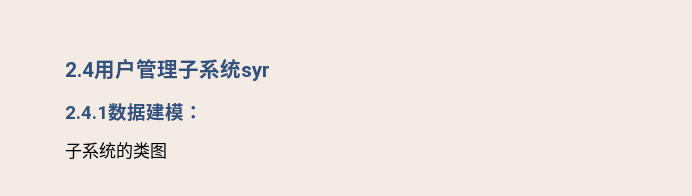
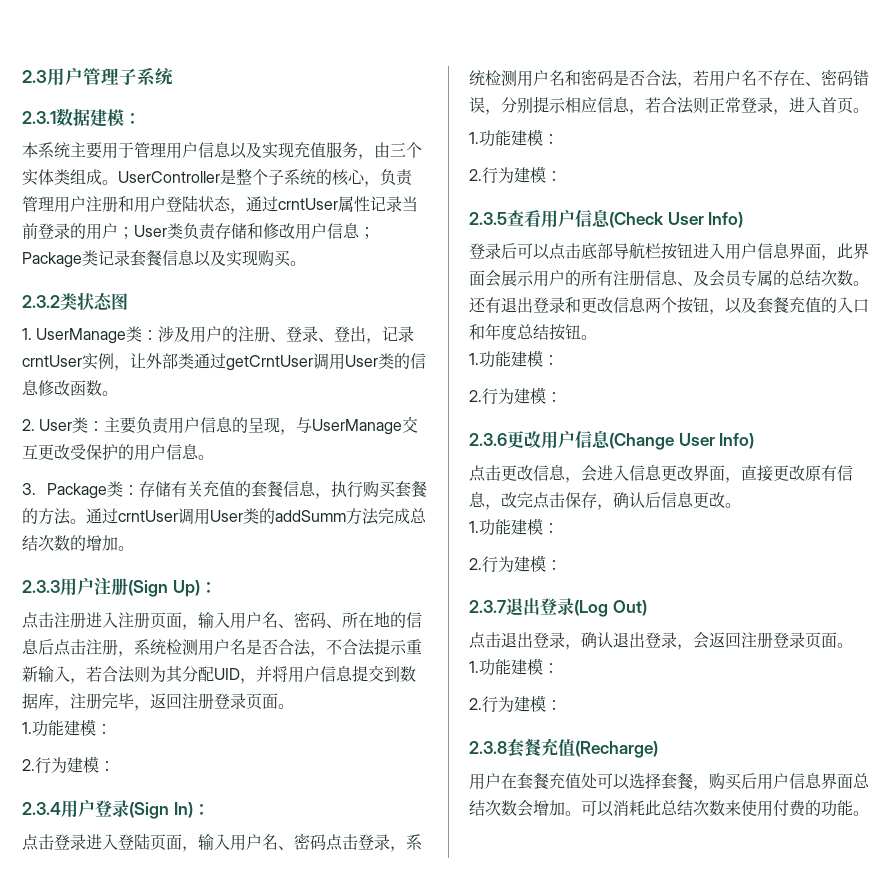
[65,62,94,77] 2.4 -> [22,70,47,83] 2.3
[241,65,270,81] [65,106,108,119] syr // 2.4.1 -> [22,111,56,124] // 2.3.1
[65,142,167,160] 子系统的类图 -> [22,142,422,160] [22,168,413,187] [22,195,418,214] [22,223,375,240] [22,249,306,268] [22,292,128,310] [22,326,415,344] [22,353,426,371] [22,380,118,396] [22,416,419,435] [22,444,214,461] [22,480,427,499] [22,508,427,525] [22,535,134,551] [22,577,217,597] [22,611,422,630] [22,638,422,657] [22,665,416,684] [22,693,294,711] [22,719,112,737] [22,756,115,774] [22,799,210,819] [22,833,422,852] [469,69,869,88] [469,96,869,115] [469,129,559,147] [469,166,562,184] [469,209,744,228] [469,242,869,261] [469,270,869,287] [469,296,869,315] [469,323,597,341] [469,350,559,368] [469,387,562,405] [469,430,755,450] [469,465,853,483] [469,492,741,510] [469,518,559,536] [469,555,562,573] [469,598,647,617] [469,632,853,650] [469,658,559,676] [469,695,562,713] [469,738,658,758] [469,772,870,791] [469,800,869,817] 本系统主要用于管理用户信息以及实现充值服务，由三个实体类组成。UserController是整个子系统的核心，负责管理用户注册和用户登陆状态，通过crntUser属性记录当前登录的用户；User类负责存储和修改用户信息；Package类记录套餐信息以及实现购买。 // 2.3.2类状态图 // 1. UserManage类：涉及用户的注册、登录、登出，记录crntUser实例，让外部类通过getCrntUser调用User类的信息修改函数。 // 2. User类：主要负责用户信息的呈现，与UserManage交互更改受保护的用户信息。 // 3. Package类：存储有关充值的套餐信息，执行购买套餐的方法。通过crntUser调用User类的addSumm方法完成总结次数的增加。 // 2.3.3用户注册(Sign Up)： // 点击注册进入注册页面，输入用户名、密码、所在地的信息后点击注册，系统检测用户名是否合法，不合法提示重新输入，若合法则为其分配UID，并将用户信息提交到数据库，注册完毕，返回注册登录页面。 // 1.功能建模： // 2.行为建模： // 2.3.4用户登录(Sign In)： // 点击登录进入登陆页面，输入用户名、密码点击登录，系统检测用户名和密码是否合法，若用户名不存在、密码错误，分别提示相应信息，若合法则正常登录，进入首页。 // 1.功能建模： // 2.行为建模： // 2.3.5查看用户信息(Check User Info) // 登录后可以点击底部导航栏按钮进入用户信息界面，此界面会展示用户的所有注册信息、及会员专属的总结次数。还有退出登录和更改信息两个按钮，以及套餐充值的入口和年度总结按钮。 // 1.功能建模： // 2.行为建模： // 2.3.6更改用户信息(Change User Info) // 点击更改信息，会进入信息更改界面，直接更改原有信息，改完点击保存，确认后信息更改。 // 1.功能建模： // 2.行为建模： // 2.3.7退出登录(Log Out) // 点击退出登录，确认退出登录，会返回注册登录页面。 // 1.功能建模： // 2.行为建模： // 2.3.8套餐充值(Recharge) // 用户在套餐充值处可以选择套餐，购买后用户信息界面总结次数会增加。可以消耗此总结次数来使用付费的功能。

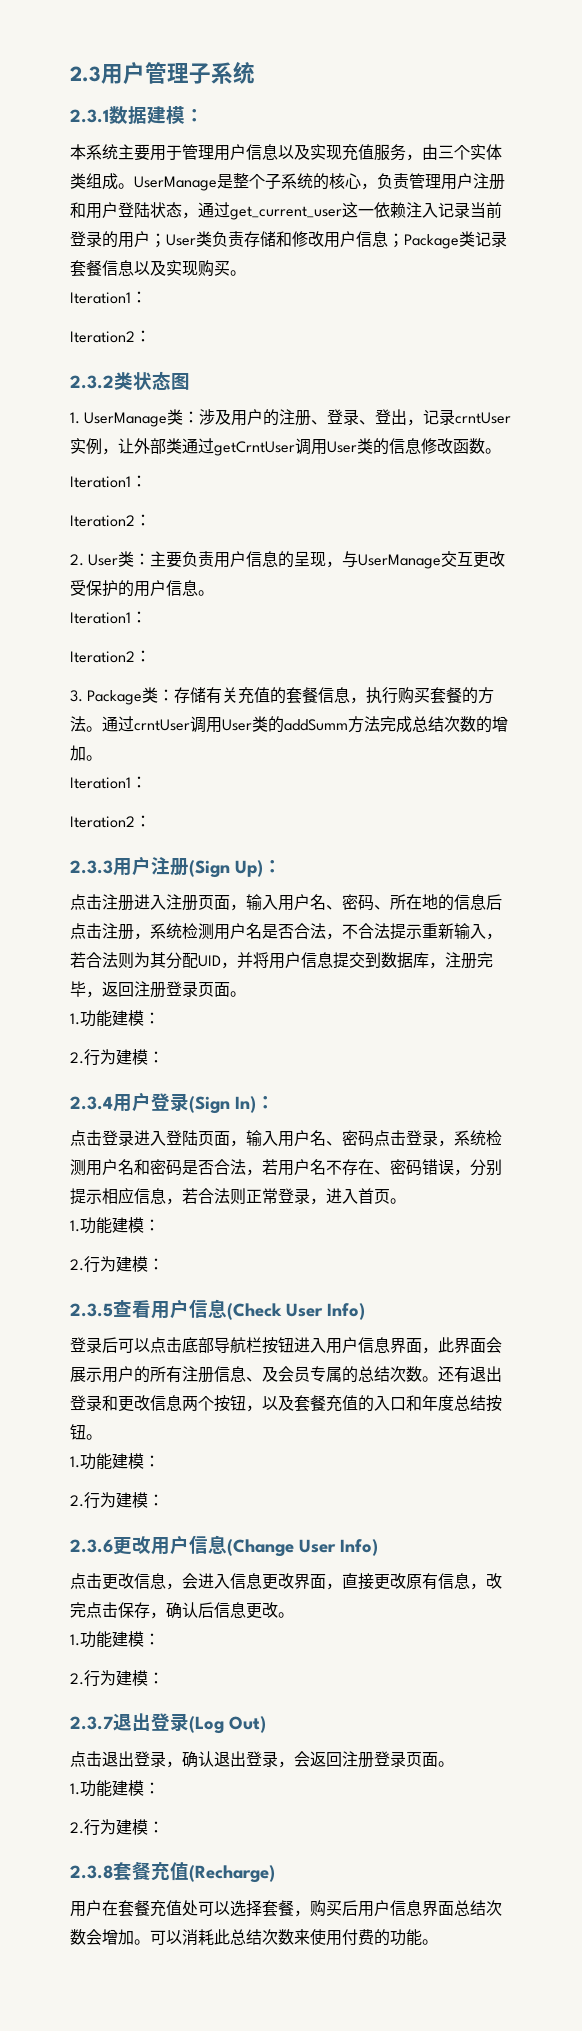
[118,171,220,183] UserController -> [134,176,217,191] UserManage
[278,196,370,212] crntUser属性 -> [230,202,438,220] get_current_user这一依赖注入
(306, 263) none -> [70,291,147,304] [70,330,151,343] // Iteration1： // Iteration2：
(118, 393) none -> [70,475,147,488] [70,514,151,527] // Iteration1： // Iteration2：
(214, 457) none -> [70,611,147,624] [70,650,151,663] // Iteration1： // Iteration2：
(134, 548) none -> [70,776,147,789] [70,815,151,828] // Iteration1： // Iteration2：

